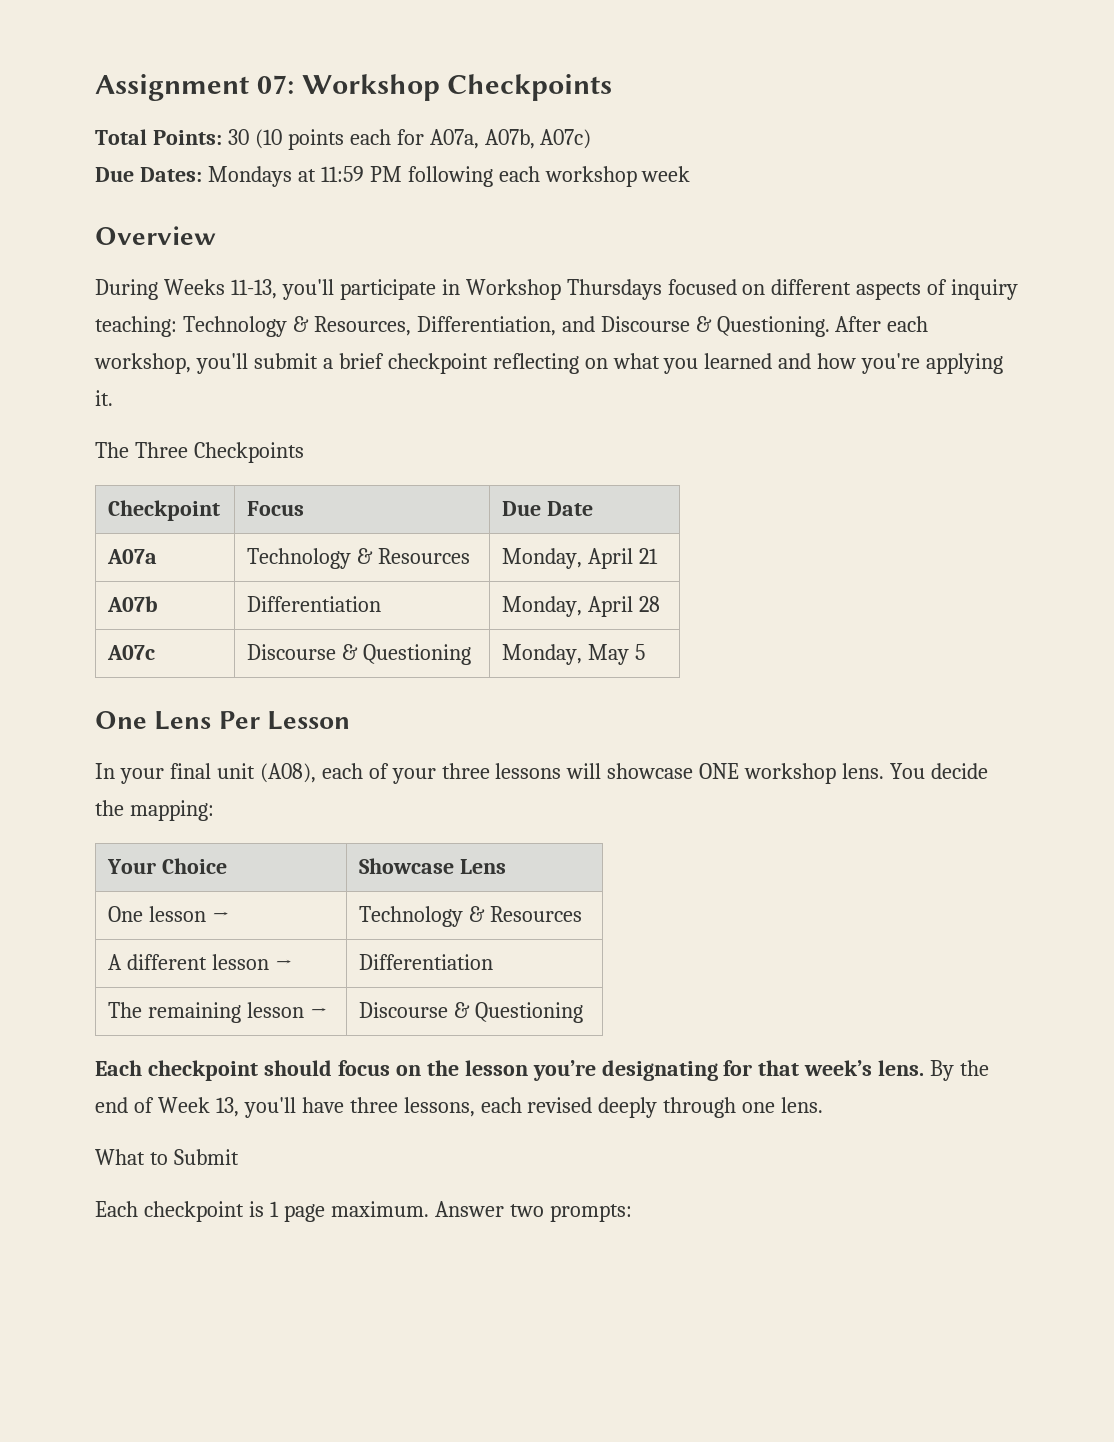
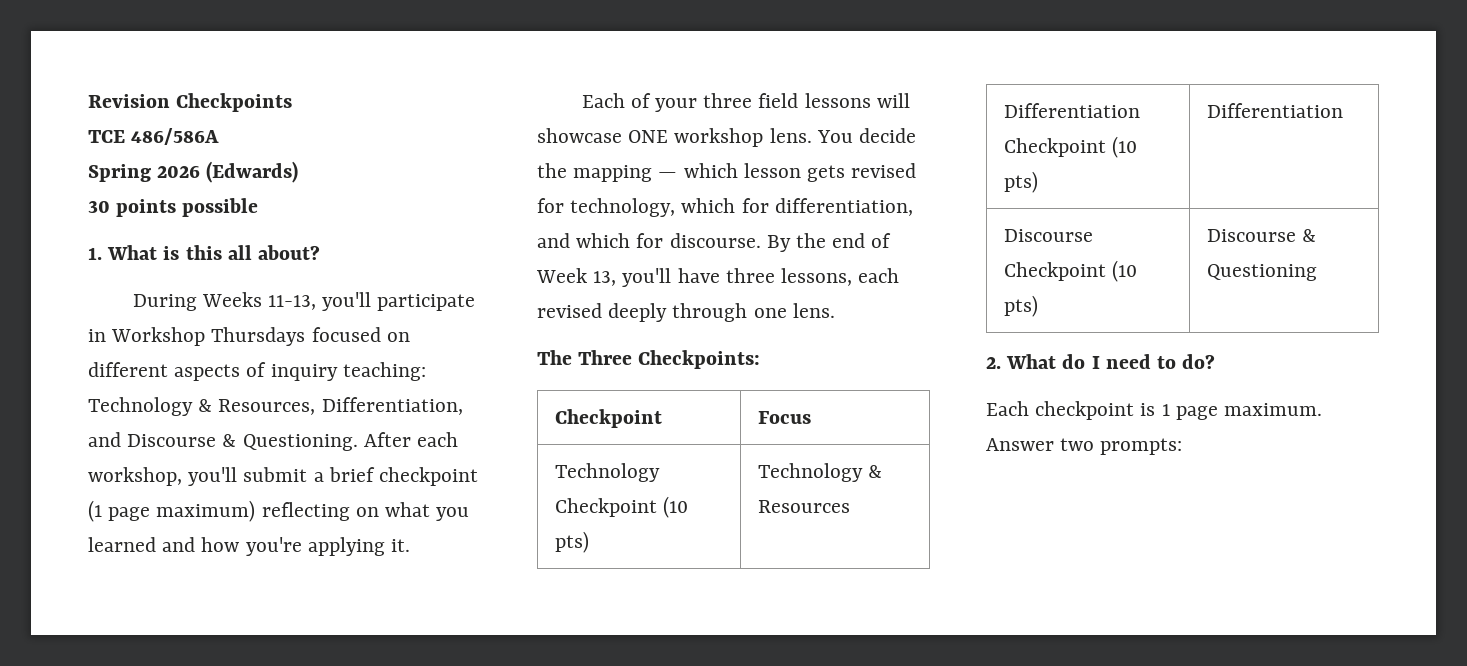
[95,74,613,101] [95,129,592,150] [95,166,691,187] [95,226,216,245] Assignment 07: Workshop Checkpoints // Total Points: 30 (10 points each for A07a, A07b, A07c) // Due Dates: Mondays at 11:59 PM following each workshop week // Overview -> [88,93,293,112] [88,128,220,145] [88,161,299,183] [88,198,259,217] [88,245,321,260] Revision Checkpoints // TCE 486/586A // Spring 2026 (Edwards) // 30 points possible // 1. What is this all about?
(488, 363) none -> [88,500,256,522] (1 page maximum)
[95,442,304,463] [108,500,221,521] [247,501,305,516] [502,501,594,516] [107,549,158,564] [247,548,471,569] [502,548,659,569] [107,596,159,612] [247,596,382,612] [502,596,661,617] [107,645,156,660] [247,644,472,665] [502,644,646,665] [95,711,350,730] [95,763,363,784] The Three Checkpoints // Checkpoint | Focus | Due Date // A07a | Technology & Resources | Monday, April 21 // A07b | Differentiation | Monday, April 28 // A07c | Discourse & Questioning | Monday, May 5 // One Lens Per Lesson // In your final unit (A08), each -> [581,93,625,108] Each
(490, 771) none -> [758,93,799,108] field
[129,800,214,821] [107,858,228,874] [359,858,507,874] [108,906,230,922] [359,906,583,927] [108,954,293,970] [359,954,494,970] [108,1002,328,1023] [359,1002,584,1023] [95,1060,925,1081] mapping: // Your Choice | Showcase Lens // One lesson → | Technology & Resources // A different lesson → | Differentiation // The remaining lesson → | Discourse & Questioning // Each checkpoint should focus on the lesson you’re designating for that week’s lens. -> [573,163,917,182] [537,198,913,217] [537,233,761,248] mapping — which lesson gets revised for technology, which for differentiation, and which for discourse.
[95,1149,239,1165] What to Submit -> [537,350,761,369] [554,409,662,428] [757,411,811,424] [554,463,660,482] [554,496,688,518] [554,531,589,553] [757,463,882,482] [757,500,850,513] [1003,103,1140,118] [1003,136,1137,158] [1003,171,1038,193] [1206,103,1343,118] [1003,229,1093,242] [1003,260,1137,282] [1003,295,1038,317] [1206,229,1316,242] [1206,264,1317,281] [986,354,1216,369] The Three Checkpoints: // Checkpoint | Focus // Technology Checkpoint (10 pts) | Technology & Resources // Differentiation Checkpoint (10 pts) | Differentiation // Discourse Checkpoint (10 pts) | Discourse & Questioning // 2. What do I need to do?

